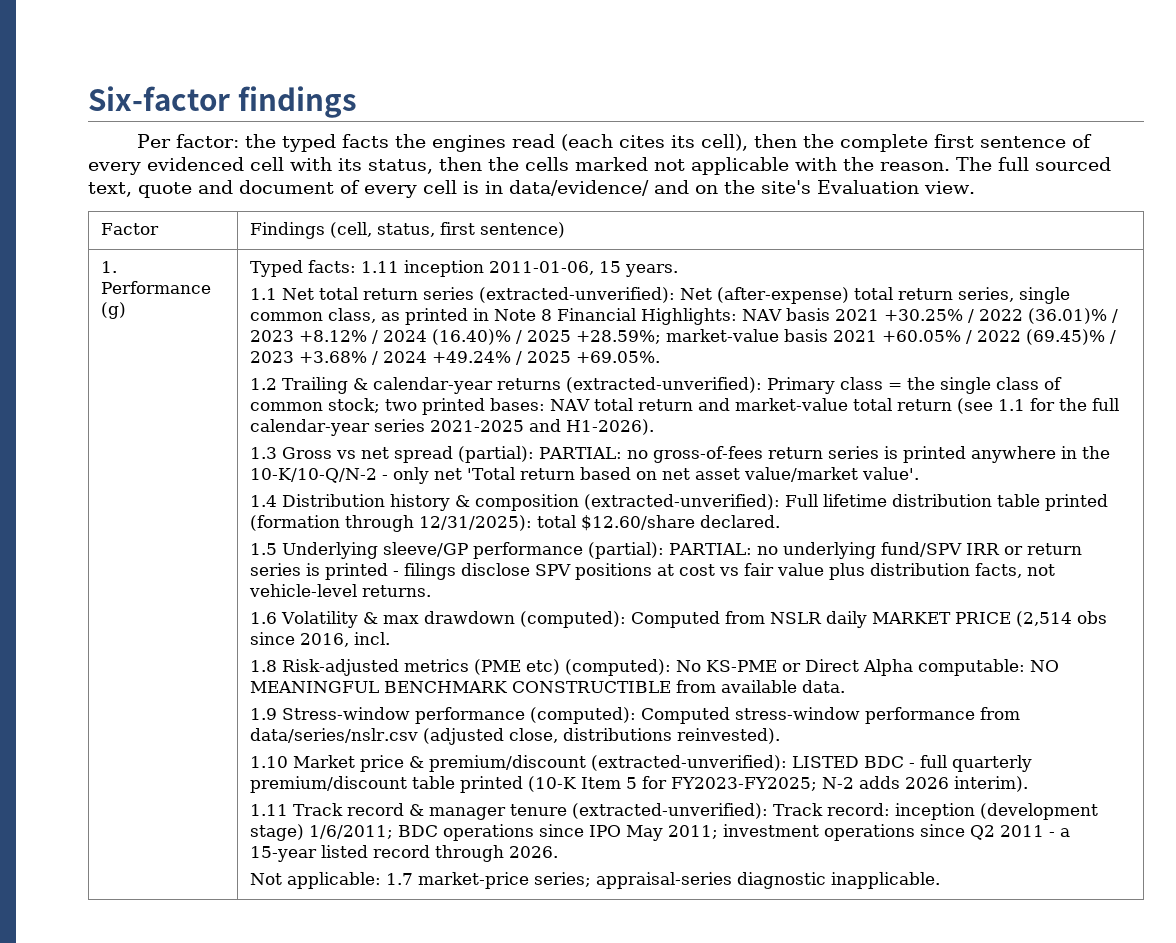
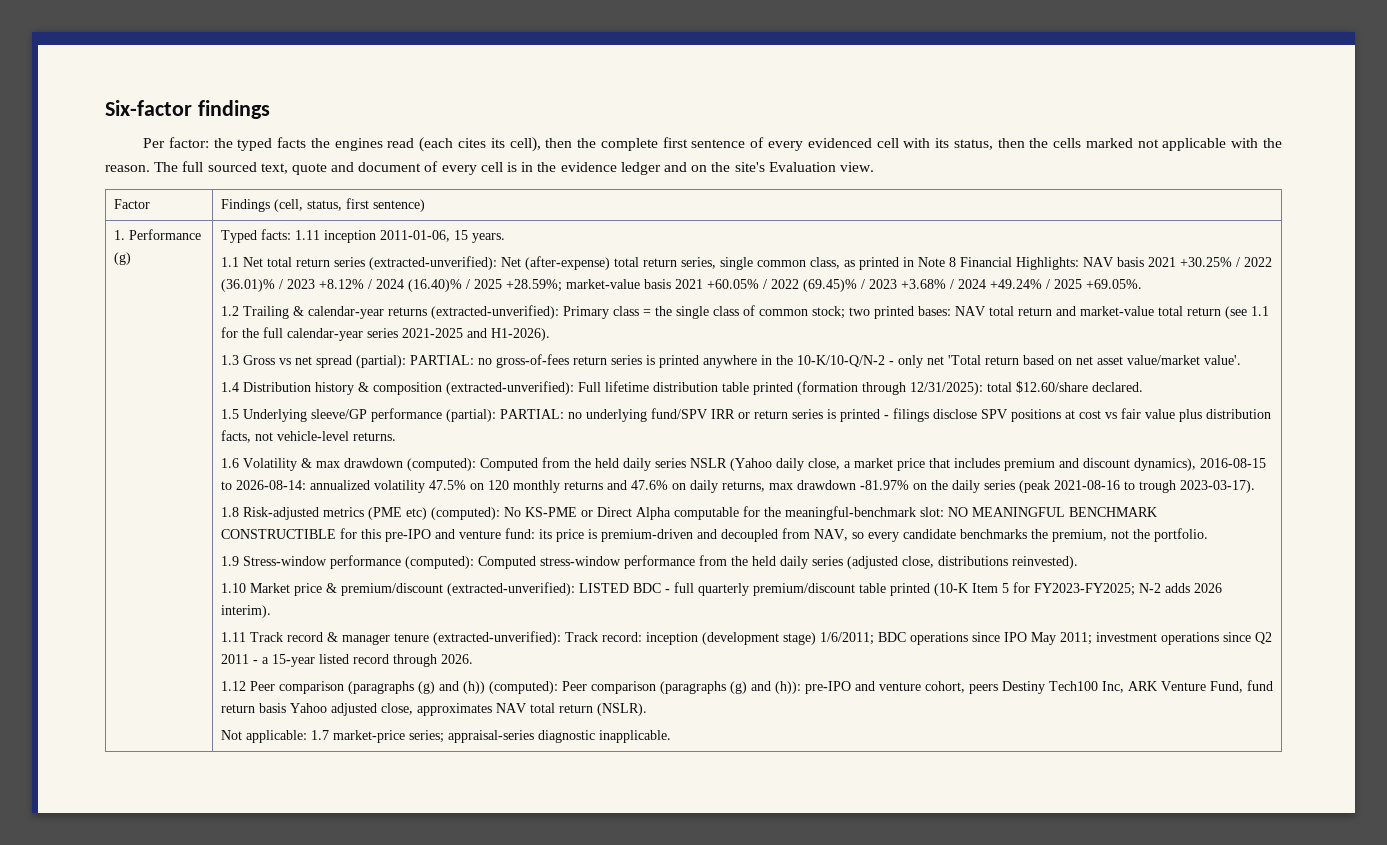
[509,180,649,196] data/evidence/ -> [537,162,661,175] the evidence ledger
[770,611,1108,628] [250,632,391,647] NSLR daily MARKET PRICE (2,514 obs since 2016, incl. -> [573,458,1266,471] [220,480,1255,493] the held daily series NSLR (Yahoo daily close, a market price that includes premium and discount dynamics), 2016-08-15 to 2026-08-14: annualized volatility 47.5% on 120 monthly returns and 47.6% on daily returns, max drawdown -81.97% on the daily series (peak 2021-08-16 to trough 2023-03-17).
[918,659,1060,676] [250,680,846,693] computable: NO MEANINGFUL BENCHMARK CONSTRUCTIBLE from available data. -> [673,506,1157,520] [220,528,1208,542] computable for the meaningful-benchmark slot: NO MEANINGFUL BENCHMARK CONSTRUCTIBLE for this pre-IPO and venture fund: its price is premium-driven and decoupled from NAV, so every candidate benchmarks the premium, not the portfolio.
[250,728,419,743] data/series/nslr.csv -> [730,556,843,569] the held daily series
(559, 852) none -> [220,680,1273,694] [220,703,647,716] // 1.12 Peer comparison (paragraphs (g) and (h)) (computed): Peer comparison (paragraphs (g) and (h)): pre-IPO and venture cohort, peers Destiny Tech100 Inc, ARK Venture Fund, fund return basis Yahoo adjusted close, approximates NAV total return (NSLR).

